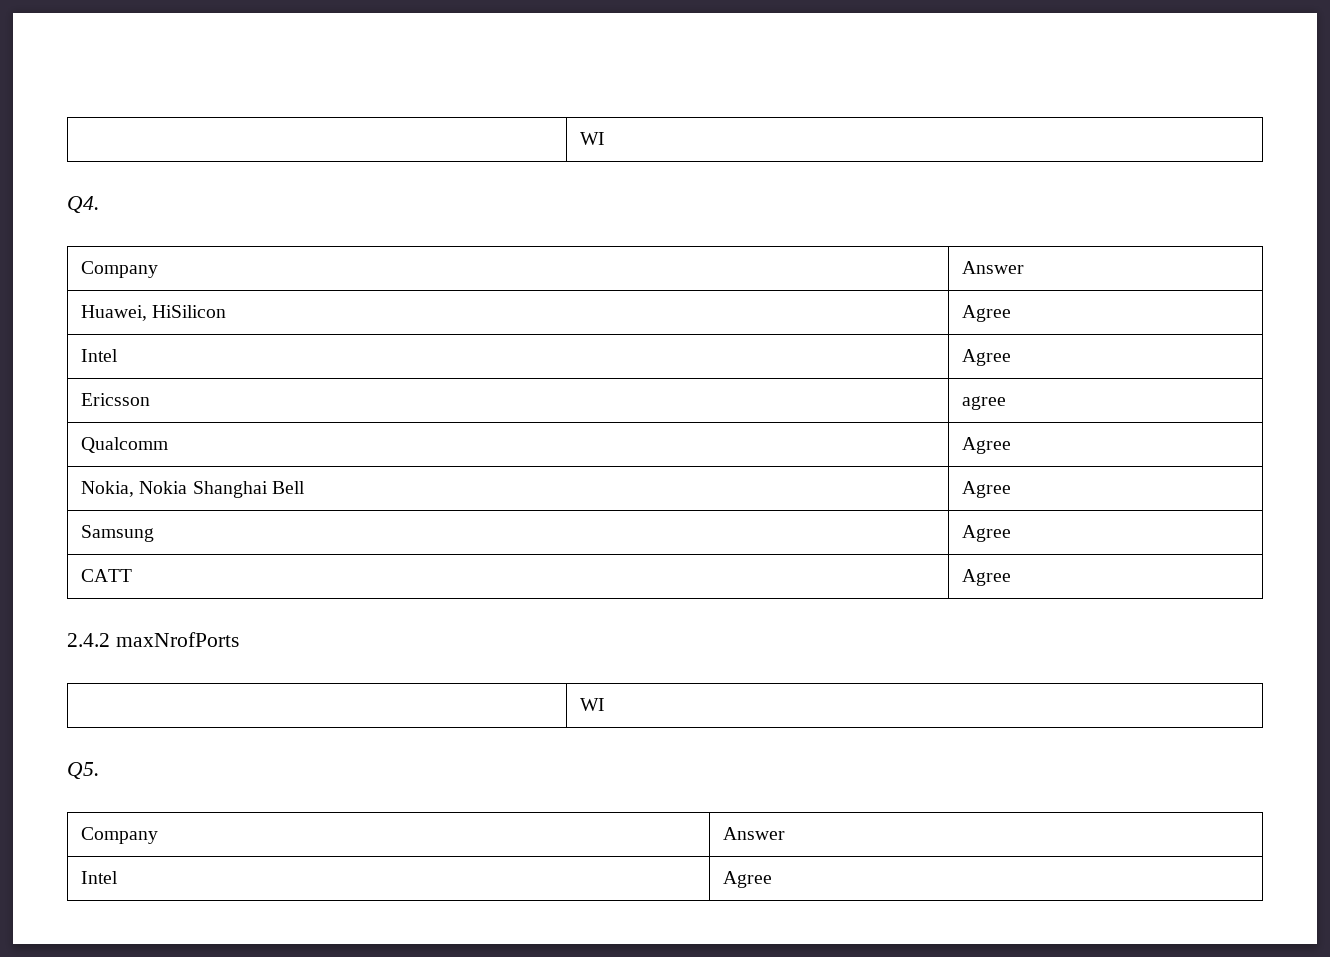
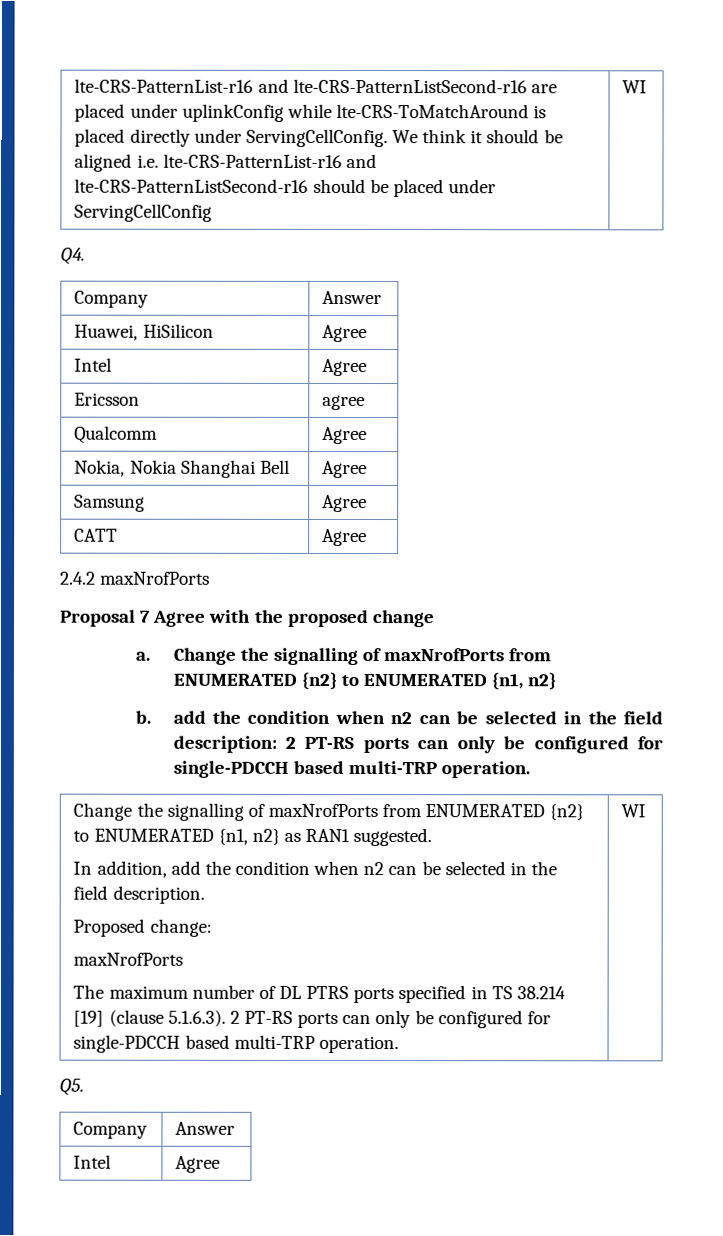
(580, 138) none -> [74,78,557,94] [74,103,547,122] [74,128,563,148] [74,153,377,172] [74,178,496,198] [74,203,213,222] lte-CRS-PatternList-r16 and lte-CRS-PatternListSecond-r16 are placed under uplinkConfig while lte-CRS-ToMatchAround is placed directly under ServingCellConfig. We think it should be aligned i.e. lte-CRS-PatternList-r16 and lte-CRS-PatternListSecond-r16 should be placed under ServingCellConfig
(239, 639) // -> [59,609,435,628] [134,647,552,665] [172,671,557,691] [134,710,664,725] [172,735,663,754] [172,760,530,779] [73,802,585,821] [73,827,433,847] [73,860,557,878] [73,885,205,904] [73,918,212,937] [73,952,184,966] [73,984,566,1004] [73,1009,551,1029] [73,1034,399,1054] // Proposal 7 Agree with the proposed change // a. Change the signalling of maxNrofPorts from ENUMERATED {n2} to ENUMERATED {n1, n2} // b. add the condition when n2 can be selected in the field description: 2 PT-RS ports can only be configured for single-PDCCH based multi-TRP operation. // Change the signalling of maxNrofPorts from ENUMERATED {n2} to ENUMERATED {n1, n2} as RAN1 suggested. // In addition, add the condition when n2 can be selected in the field description. // Proposed change: // maxNrofPorts // The maximum number of DL PTRS ports specified in TS 38.214 [19] (clause 5.1.6.3). 2 PT-RS ports can only be configured for single-PDCCH based multi-TRP operation.

